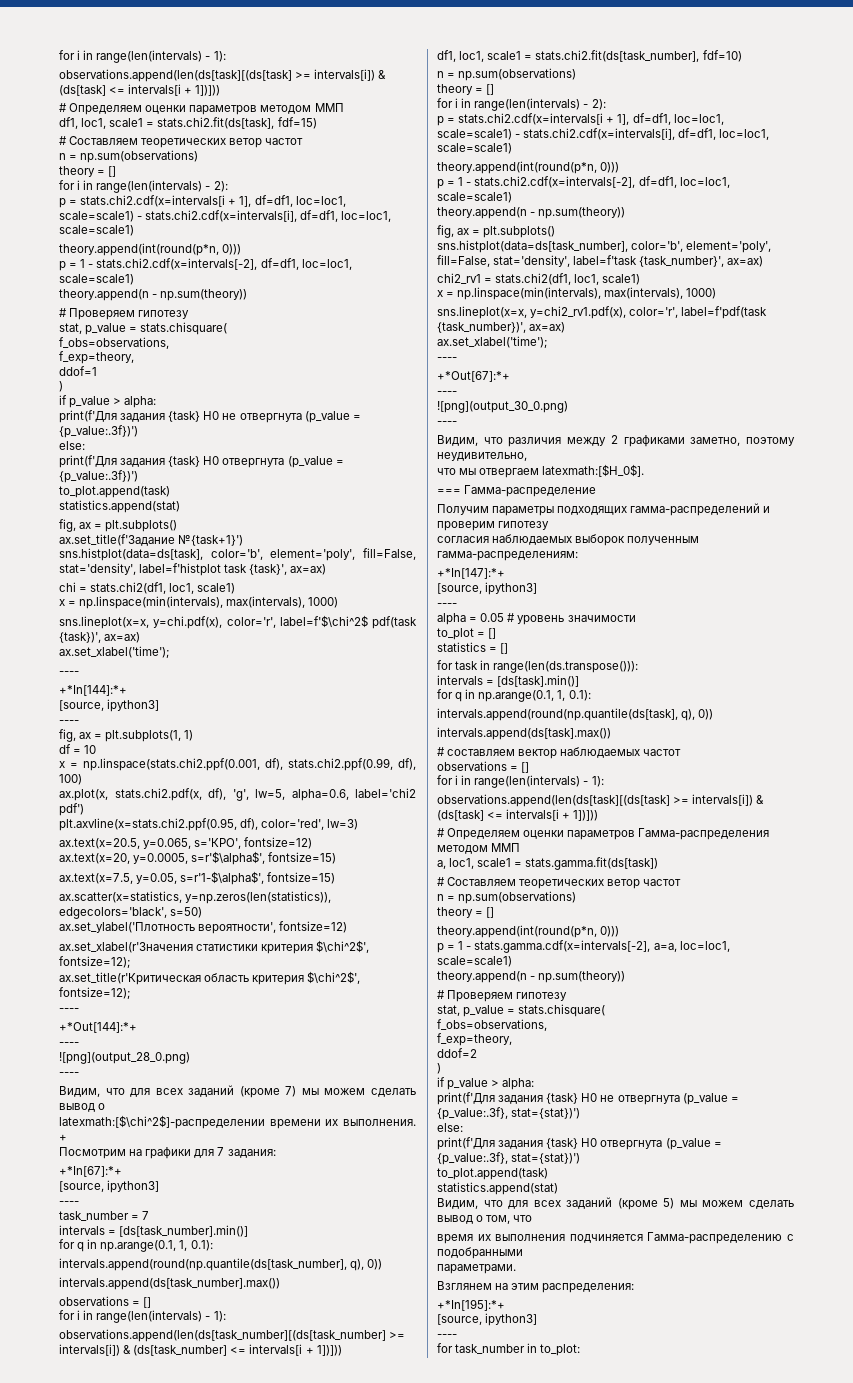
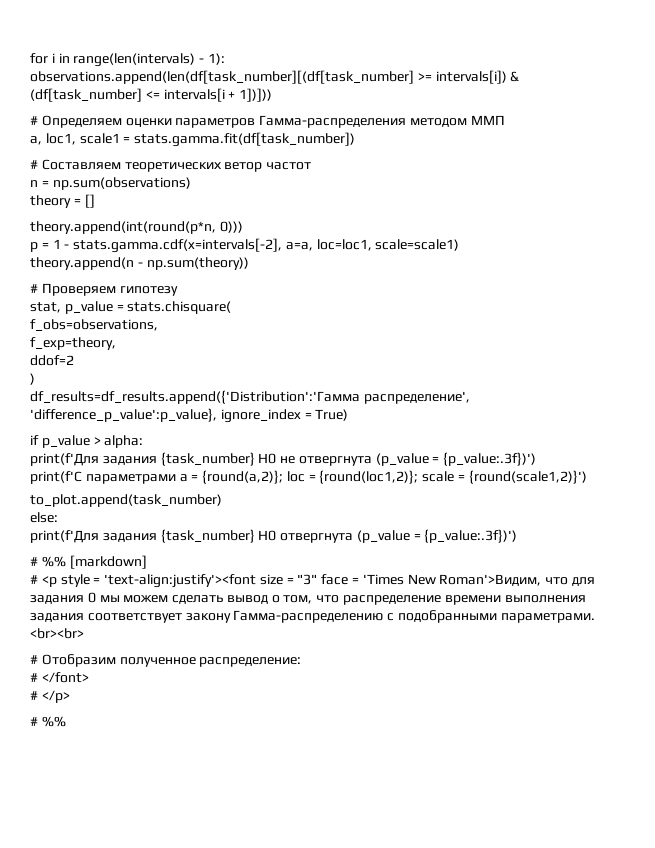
[59,50,226,63] [59,69,387,82] [59,84,221,96] [59,103,344,115] [59,117,317,129] [59,136,304,148] [59,150,199,163] [59,166,117,177] [59,180,228,193] [59,195,346,208] [59,210,392,222] [59,225,134,236] [59,243,242,256] [59,258,352,271] [59,274,134,285] [59,289,248,301] [59,308,190,320] [59,322,228,335] [59,337,169,349] [59,351,134,364] [59,366,97,376] [59,381,63,392] [59,395,157,408] [59,410,361,423] [59,425,138,438] [59,441,85,450] [59,455,344,468] [59,470,138,483] [59,486,170,498] [59,500,180,513] [59,519,178,532] [59,534,244,546] [59,548,416,561] [59,563,327,576] [59,582,236,594] [59,596,339,609] [59,615,417,629] [59,632,141,643] [59,646,169,659] [59,671,79,675] [59,685,127,696] [59,699,160,712] [59,720,79,724] [59,729,194,742] [59,744,97,754] [59,758,416,771] [59,774,82,785] [59,788,416,801] [59,803,84,816] [59,818,359,831] [59,837,313,849] [59,851,337,865] [59,871,336,885] [59,891,332,904] [59,907,203,919] [59,921,348,934] [59,940,370,954] [59,956,130,969] [59,971,361,985] [59,987,130,1000] [59,1008,79,1012] [59,1022,137,1033] [59,1042,79,1046] [59,1052,190,1064] [59,1072,79,1076] [59,1085,416,1098] [59,1103,106,1112] [59,1115,416,1129] [59,1134,67,1141] [59,1147,276,1159] [59,1166,122,1177] [59,1180,160,1193] [59,1201,79,1205] [59,1211,150,1221] [59,1225,249,1237] [59,1239,213,1252] [59,1258,383,1271] [59,1277,280,1290] [59,1296,152,1308] [59,1310,226,1323] [59,1329,406,1342] [59,1344,342,1356] [437,50,742,62] [437,68,577,81] [437,84,495,95] [437,98,606,111] [437,113,724,126] [437,128,770,140] [437,143,512,154] [437,161,620,174] [437,176,730,189] [437,192,512,203] [437,207,626,219] [437,225,556,238] [437,240,772,253] [437,255,764,267] [437,273,641,285] [437,287,717,300] [437,306,768,319] [437,322,566,333] [437,336,547,349] [437,357,457,361] [437,371,510,382] [437,391,457,395] [437,401,568,413] [437,421,457,425] [437,435,795,447] [437,452,527,461] [437,464,645,478] [437,485,597,497] [437,503,771,516] [437,521,550,531] [437,534,700,546] [437,551,578,561] [437,568,505,579] [437,582,538,595] [437,603,457,607] [437,613,636,625] [437,628,497,640] [437,642,509,654] [437,660,639,673] [437,675,580,687] [437,689,591,702] [437,708,714,721] [437,727,611,740] [437,747,682,759] [437,761,530,773] [437,775,604,788] [437,794,765,807] [437,810,484,821] for i in range(len(intervals) - 1): // observations.append(len(ds[task][(ds[task] >= intervals[i]) & (ds[task] <= intervals[i + 1])])) // # Определяем оценки параметров методом ММП // df1, loc1, scale1 = stats.chi2.fit(ds[task], fdf=15) // # Составляем теоретических ветор частот // n = np.sum(observations) // theory = [] // for i in range(len(intervals) - 2): // p = stats.chi2.cdf(x=intervals[i + 1], df=df1, loc=loc1, scale=scale1) - stats.chi2.cdf(x=intervals[i], df=df1, loc=loc1, scale=scale1) // theory.append(int(round(p*n, 0))) // p = 1 - stats.chi2.cdf(x=intervals[-2], df=df1, loc=loc1, scale=scale1) // theory.append(n - np.sum(theory)) // # Проверяем гипотезу // stat, p_value = stats.chisquare( // f_obs=observations, // f_exp=theory, // ddof=1 // ) // if p_value > alpha: // print(f'Для задания {task} H0 не отвергнута (p_value = {p_value:.3f})') // else: // print(f'Для задания {task} H0 отвергнута (p_value = {p_value:.3f})') // to_plot.append(task) // statistics.append(stat) // fig, ax = plt.subplots() // ax.set_title(f'Задание №{task+1}') // sns.histplot(data=ds[task], color='b', element='poly', fill=False, stat='density', label=f'histplot task {task}', ax=ax) // chi = stats.chi2(df1, loc1, scale1) // x = np.linspace(min(intervals), max(intervals), 1000) // sns.lineplot(x=x, y=chi.pdf(x), color='r', label=f'$\chi^2$ pdf(task {task})', ax=ax) // ax.set_xlabel('time'); // ---- // +*In[144]:*+ // [source, ipython3] // ---- // fig, ax = plt.subplots(1, 1) // df = 10 // x = np.linspace(stats.chi2.ppf(0.001, df), stats.chi2.ppf(0.99, df), 100) // ax.plot(x, stats.chi2.pdf(x, df), 'g', lw=5, alpha=0.6, label='chi2 pdf') // plt.axvline(x=stats.chi2.ppf(0.95, df), color='red', lw=3) // ax.text(x=20.5, y=0.065, s='КРО', fontsize=12) // ax.text(x=20, y=0.0005, s=r'$\alpha$', fontsize=15) // ax.text(x=7.5, y=0.05, s=r'1-$\alpha$', fontsize=15) // ax.scatter(x=statistics, y=np.zeros(len(statistics)), edgecolors='black', s=50) // ax.set_ylabel('Плотность вероятности', fontsize=12) // ax.set_xlabel(r'Значения статистики критерия $\chi^2$', fontsize=12); // ax.set_title(r'Критическая область критерия $\chi^2$', fontsize=12); // ---- // +*Out[144]:*+ // ---- // ![png](output_28_0.png) // ---- // Видим, что для всех заданий (кроме 7) мы можем сделать вывод о // latexmath:[$\chi^2$]-распределении времени их выполнения. + // Посмотрим на графики для 7 задания: // +*In[67]:*+ // [source, ipython3] // ---- // task_number = 7 // intervals = [ds[task_number].min()] // for q in np.arange(0.1, 1, 0.1): // intervals.append(round(np.quantile(ds[task_number], q), 0)) // intervals.append(ds[task_number].max()) // observations = [] // for i in range(len(intervals) - 1): // observations.append(len(ds[task_number][(ds[task_number] >= intervals[i]) & (ds[task_number] <= intervals[i + 1])])) // df1, loc1, scale1 = stats.chi2.fit(ds[task_number], fdf=10) // n = np.sum(observations) // theory = [] // for i in range(len(intervals) - 2): // p = stats.chi2.cdf(x=intervals[i + 1], df=df1, loc=loc1, scale=scale1) - stats.chi2.cdf(x=intervals[i], df=df1, loc=loc1, scale=scale1) // theory.append(int(round(p*n, 0))) // p = 1 - stats.chi2.cdf(x=intervals[-2], df=df1, loc=loc1, scale=scale1) // theory.append(n - np.sum(theory)) // fig, ax = plt.subplots() // sns.histplot(data=ds[task_number], color='b', element='poly', fill=False, stat='density', label=f'task {task_number}', ax=ax) // chi2_rv1 = stats.chi2(df1, loc1, scale1) // x = np.linspace(min(intervals), max(intervals), 1000) // sns.lineplot(x=x, y=chi2_rv1.pdf(x), color='r', label=f'pdf(task {task_number})', ax=ax) // ax.set_xlabel('time'); // ---- // +*Out[67]:*+ // ---- // ![png](output_30_0.png) // ---- // Видим, что различия между 2 графиками заметно, поэтому неудивительно, // что мы отвергаем latexmath:[$H_0$]. // === Гамма-распределение // Получим параметры подходящих гамма-распределений и проверим гипотезу // согласия наблюдаемых выборок полученным гамма-распределениям: // +*In[147]:*+ // [source, ipython3] // ---- // alpha = 0.05 # уровень значимости // to_plot = [] // statistics = [] // for task in range(len(ds.transpose())): // intervals = [ds[task].min()] // for q in np.arange(0.1, 1, 0.1): // intervals.append(round(np.quantile(ds[task], q), 0)) // intervals.append(ds[task].max()) // # составляем вектор наблюдаемых частот // observations = [] // for i in range(len(intervals) - 1): // observations.append(len(ds[task][(ds[task] >= intervals[i]) & (ds[task] -> [30,53,225,67] [30,70,520,84] [30,88,142,102] for i in range(len(intervals) - 1): // observations.append(len(df[task_number][(df[task_number] >= intervals[i]) & (df[task_number]
[525,857,659,870] stats.gamma.fit(ds[task]) -> [134,132,356,147] stats.gamma.fit(df[task_number])
[437,1077,535,1090] [437,1092,739,1105] [437,1107,581,1120] [437,1123,463,1132] [437,1137,722,1150] [437,1152,581,1165] [437,1168,548,1180] [437,1182,558,1195] [437,1197,675,1210] // if p_value > alpha: // print(f'Для задания {task} H0 не отвергнута (p_value = {p_value:.3f}, stat={stat})') // else: // print(f'Для задания {task} H0 отвергнута (p_value = {p_value:.3f}, stat={stat})') // to_plot.append(task) // statistics.append(stat) // Видим, что для всех заданий (кроме 5) -> [30,390,470,404] [30,408,349,423] [30,435,144,448] [30,452,537,466] [30,470,587,484] [30,494,222,507] [30,512,58,523] [30,529,518,543] [30,555,147,569] [30,574,595,588] [30,592,96,604] // df_results=df_results.append({'Distribution':'Гамма распределение', 'difference_p_value':p_value}, ignore_index = True) // if p_value > alpha: // print(f'Для задания {task_number} H0 не отвергнута (p_value = {p_value:.3f})') // print(f'C параметрами a = {round(a,2)}; loc = {round(loc1,2)}; scale = {round(scale1,2)}') // to_plot.append(task_number) // else: // print(f'Для задания {task_number} H0 отвергнута (p_value = {p_value:.3f})') // # %% [markdown] // # <p style = 'text-align:justify'><font size = "3" face = 'Times New Roman'>Видим, что для задания 0
[437,1232,794,1244] [437,1247,523,1259] [437,1264,516,1274] [437,1281,635,1293] [437,1299,505,1311] [437,1313,538,1326] [437,1334,457,1338] [437,1343,581,1356] // время их выполнения подчиняется Гамма-распределению с подобранными // параметрами. // Взглянем на этим распределения: // +*In[195]:*+ // [source, ipython3] // ---- // for task_number in to_plot: -> [343,595,586,605] [30,610,595,623] [30,628,84,639] [30,654,302,667] [30,672,89,683] [30,690,70,703] [30,716,66,727] распределение времени выполнения задания соответствует закону Гамма-распределению с подобранными параметрами. <br><br> // # Отобразим полученное распределение: // # </font> // # </p> // # %%

